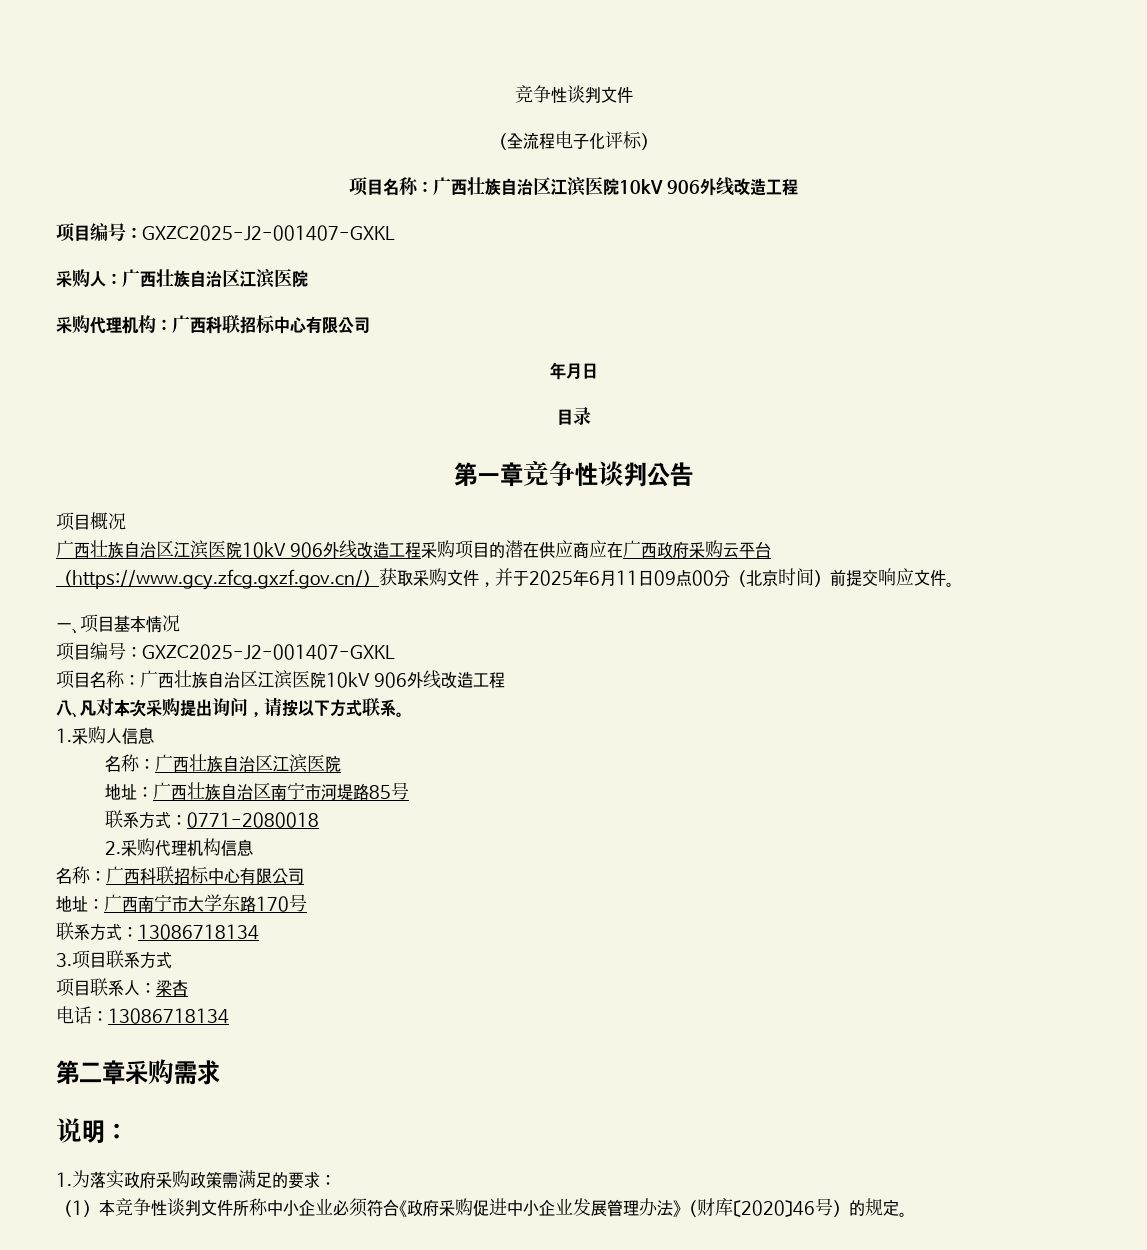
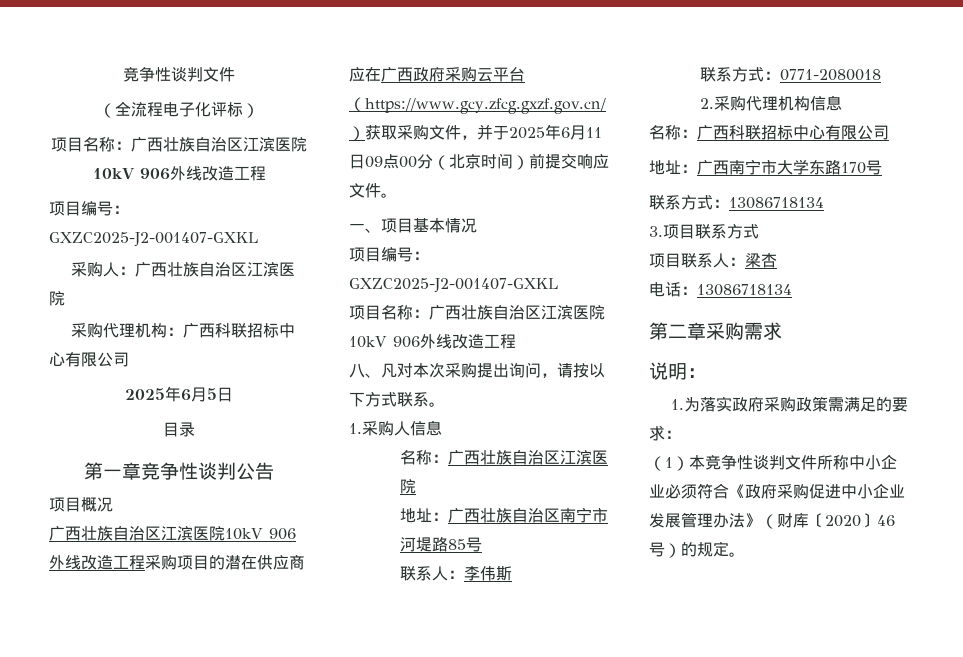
[549,362,582,380] 年月 -> [125,386,217,402] 2025年6月5
(410, 791) none -> [399,566,512,581] // 联系人：李伟斯

